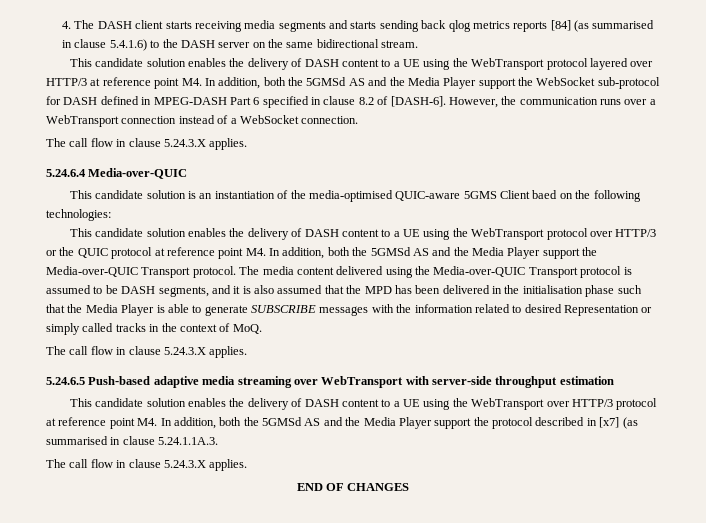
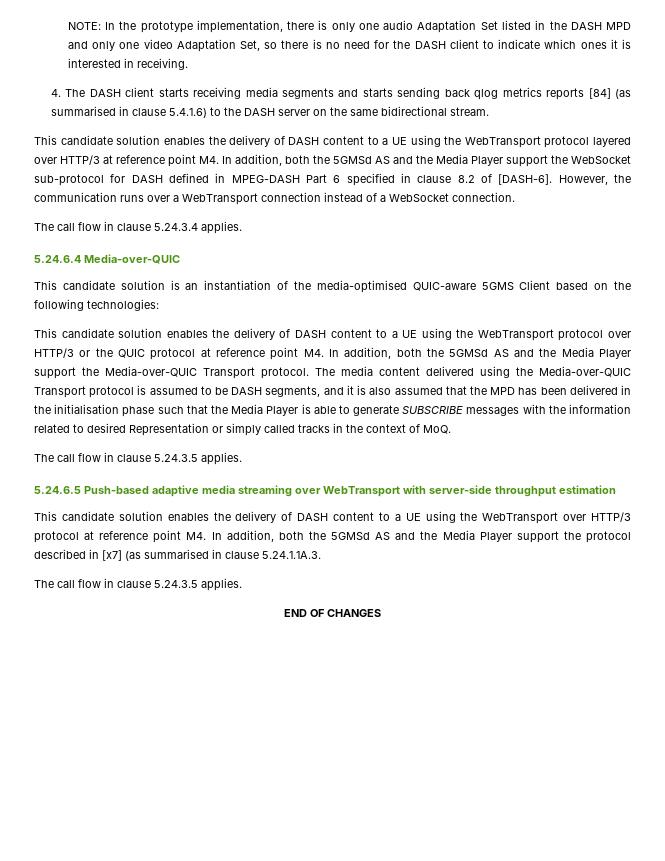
(62, 25) none -> [67,20,631,33] [67,39,631,52] [67,58,188,70] NOTE: In the prototype implementation, there is only one audio Adaptation Set listed in the DASH MPD and only one video Adaptation Set, so there is no need for the DASH client to indicate which ones it is interested in receiving. //
[163,139,206,147] 5.24.3.X -> [154,223,198,231] 5.24.3.4
[532,190,558,199] baed -> [556,282,589,290] based
[163,347,206,355] 5.24.3.X -> [154,454,198,462] 5.24.3.5
[163,460,206,468] 5.24.3.X -> [154,580,198,588] 5.24.3.5

